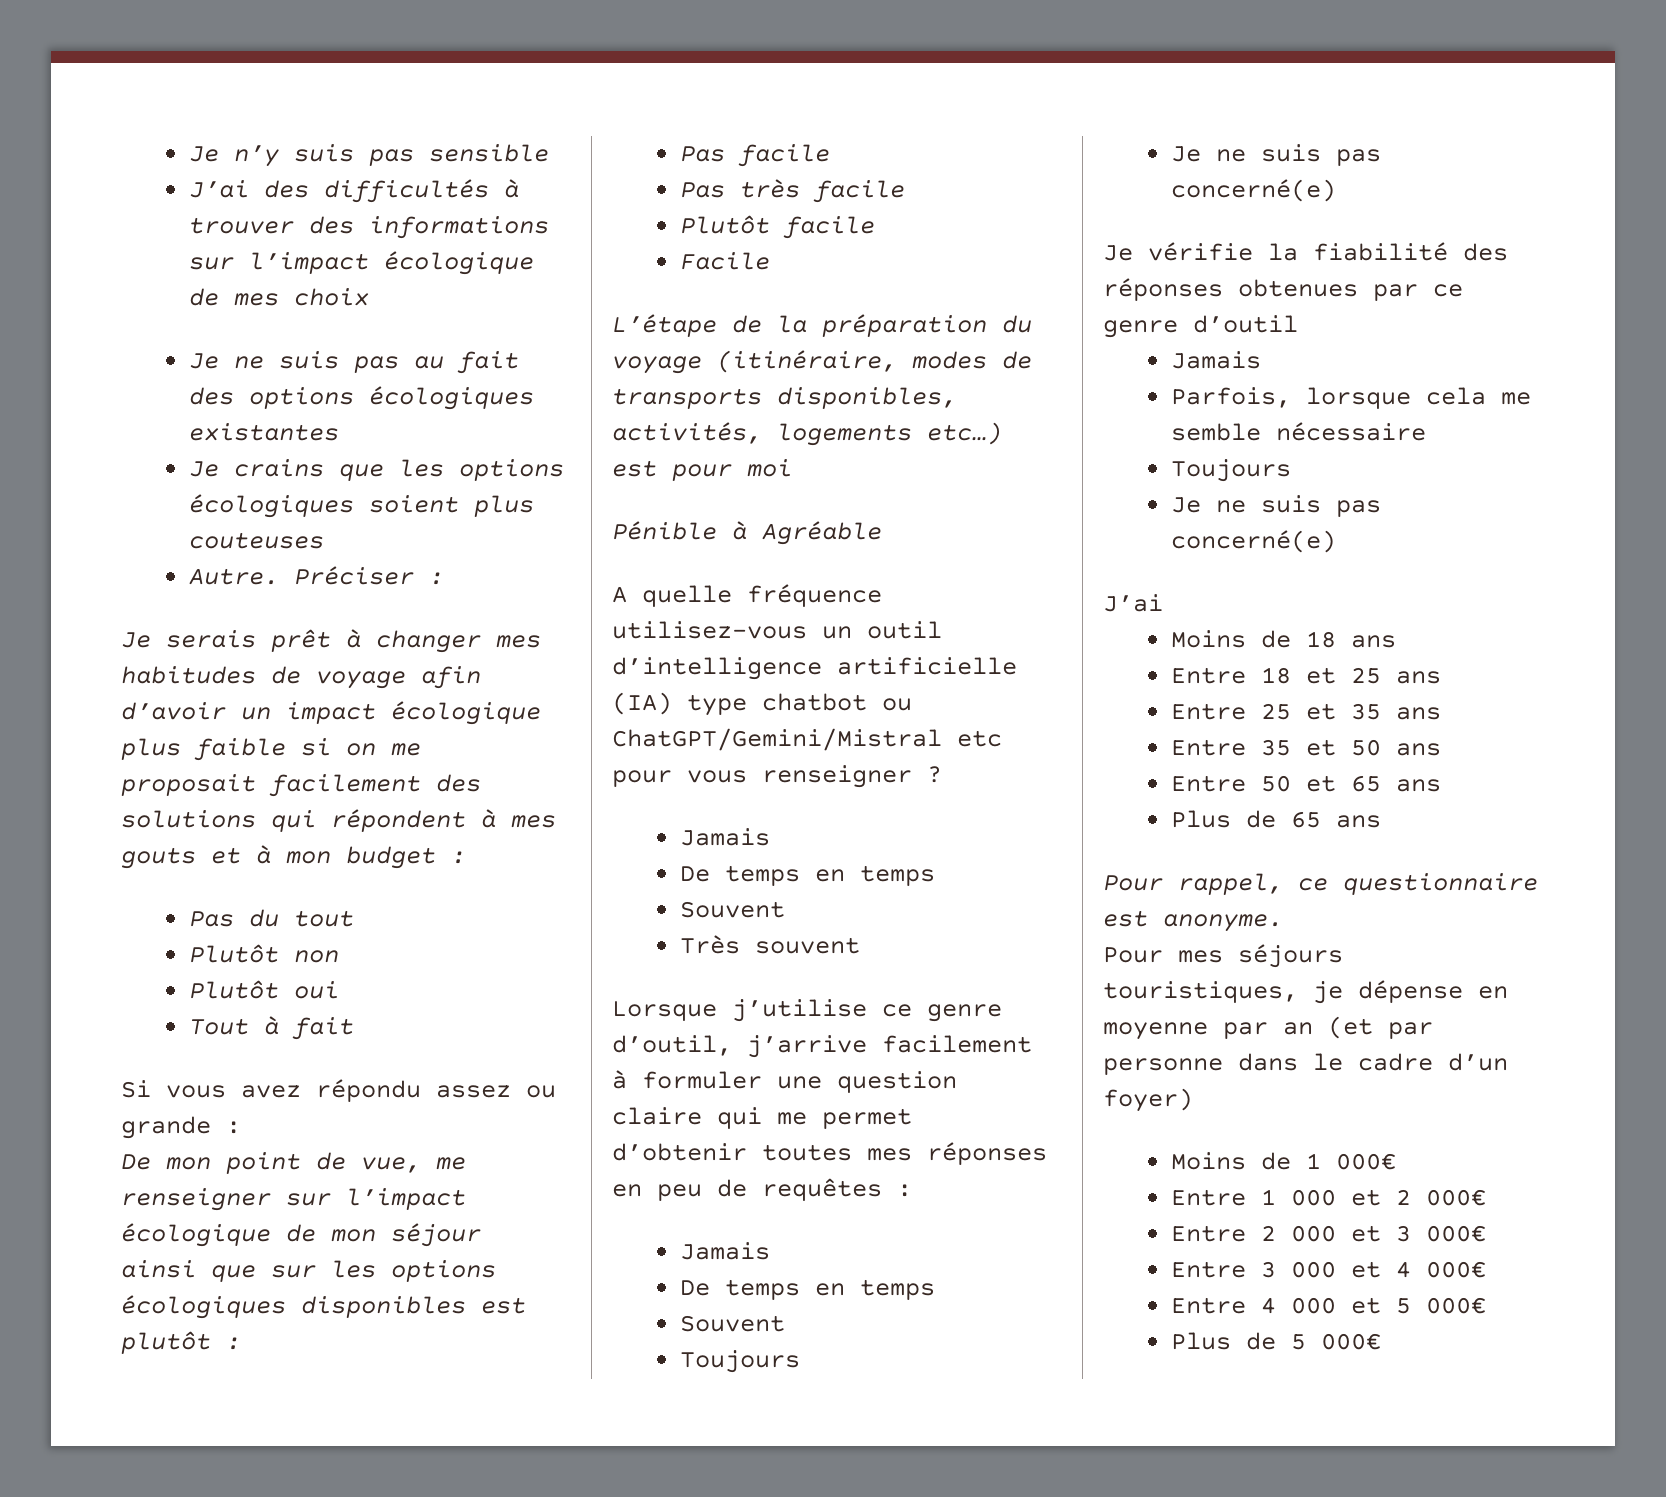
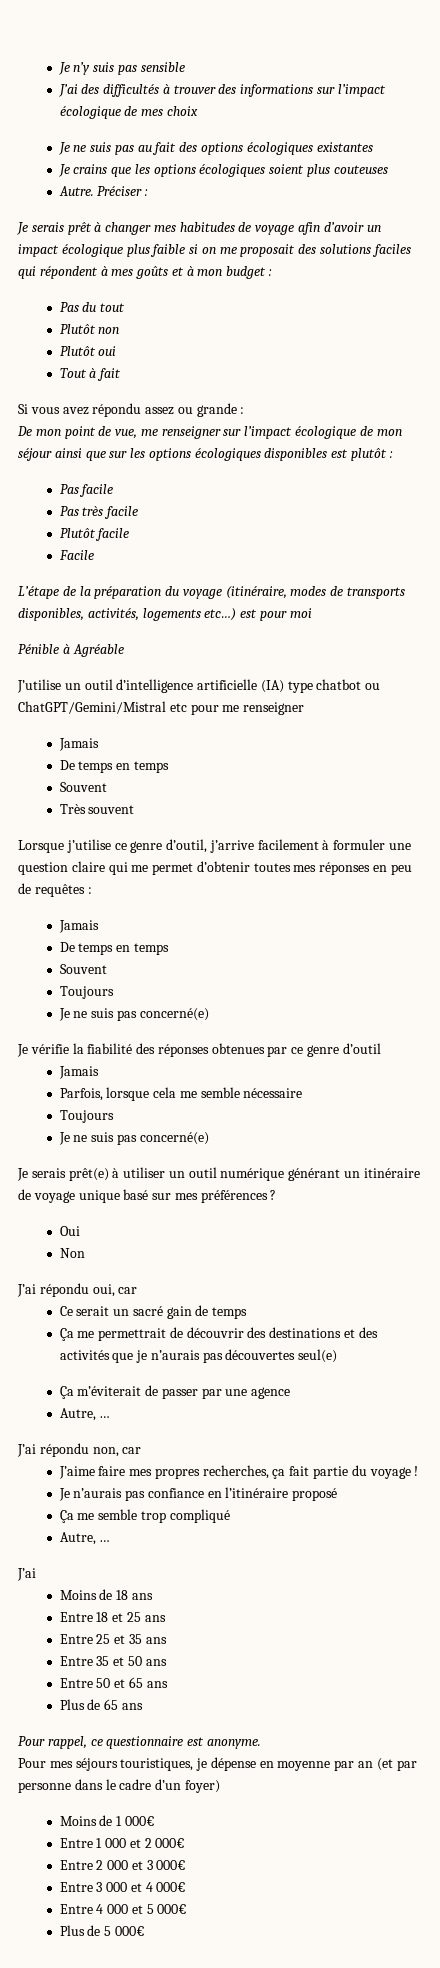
[269,774,421,797] facilement -> (296, 250) none
(256, 819) none -> [371,244,411,257] faciles
[121,847,196,869] gouts -> [136,266,169,279] goûts
[612,584,882,607] [612,621,807,639] A quelle fréquence utilisez-vous -> [17,679,61,693] J’utilise
[687,765,942,788] vous renseigner ? -> [222,702,305,715] me renseigner
(1337, 541) none -> [17,1167,420,1181] [18,1189,277,1203] [59,1226,80,1236] [59,1248,85,1258] [17,1283,138,1297] [59,1305,248,1319] [59,1327,378,1341] [59,1349,338,1363] [59,1385,291,1399] [59,1408,111,1421] [17,1443,142,1457] [58,1465,419,1479] [58,1487,338,1501] [59,1509,230,1523] [59,1532,111,1545] // Je serais prêt(e) à utiliser un outil numérique générant un itinéraire de voyage unique basé sur mes préférences ? // Oui // Non // J’ai répondu oui, car // Ce serait un sacré gain de temps // Ça me permettrait de découvrir des destinations et des activités que je n’aurais pas découvertes seul(e) // Ça m’éviterait de passer par une agence // Autre, … // J’ai répondu non, car // J’aime faire mes propres recherches, ça fait partie du voyage ! // Je n’aurais pas confiance en l’itinéraire proposé // Ça me semble trop compliqué // Autre, …

